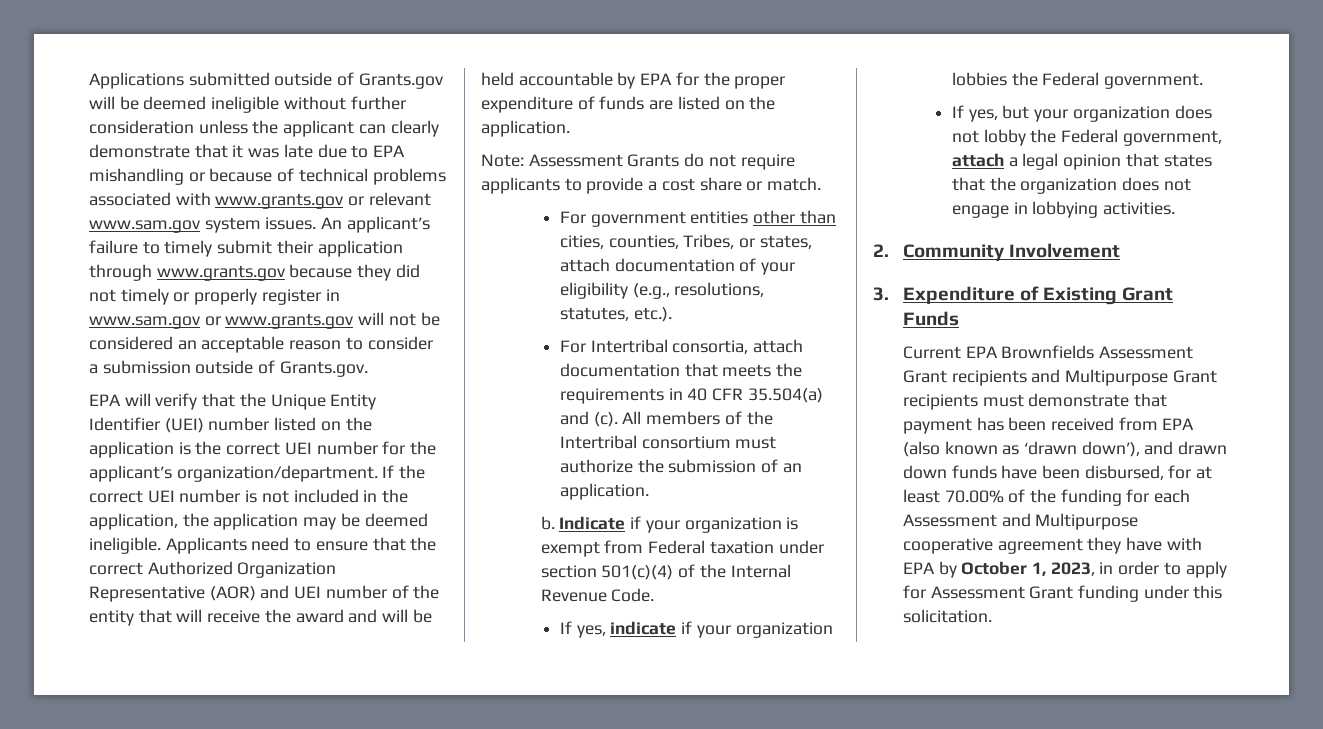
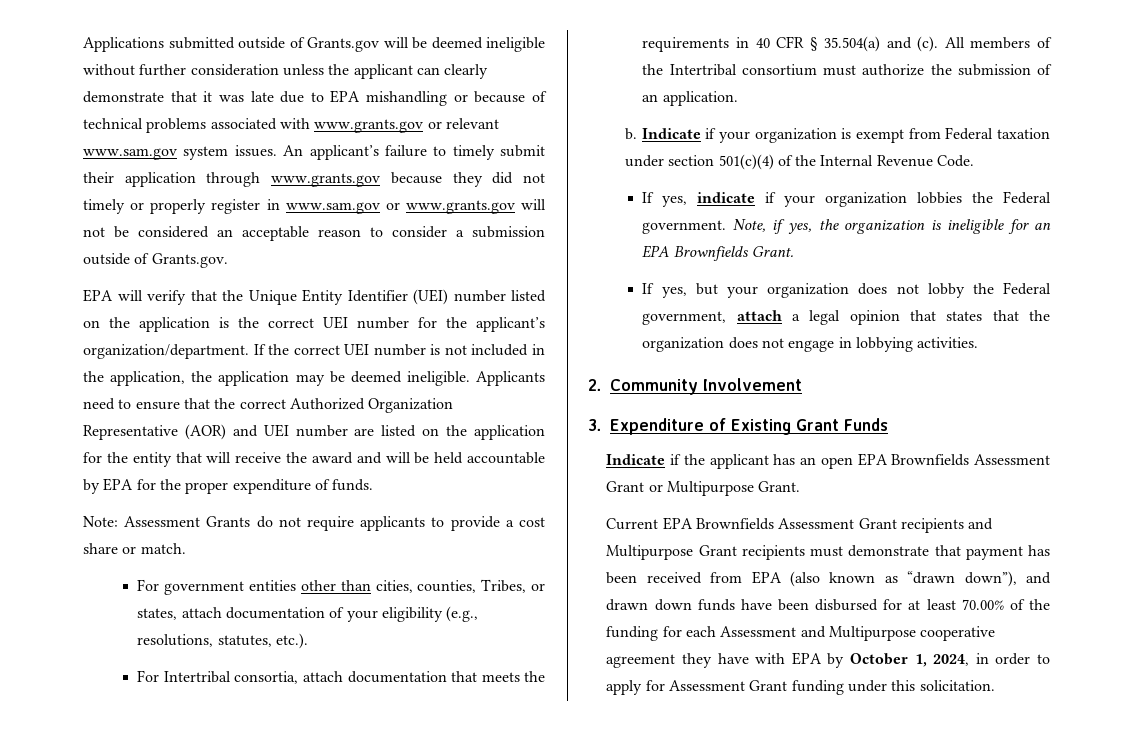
[391,585,409,599] of -> [354,425,546,440] [83,452,102,463] are listed on the application for
[599,96,776,110] [481,120,570,137] funds are listed on the application. -> [332,479,374,491] funds.
(744, 394) none -> [809,37,818,51] §
(1204, 81) none -> [732,219,1051,234] [642,245,795,261] Note, if yes, the organization is ineligible for an EPA Brownfields Grant.
(959, 318) none -> [606,453,1050,469] [606,481,801,496] // Indicate if the applicant has an open EPA Brownfields Assessment Grant or Multipurpose Grant.
[1024,441,1140,457] ‘drawn down’), -> [907,571,1017,587] “drawn down”),
[1084,465,1164,480] disbursed, -> [815,599,879,611] disbursed
[1050,562,1095,576] 2023, -> [933,654,970,666] 2024,

